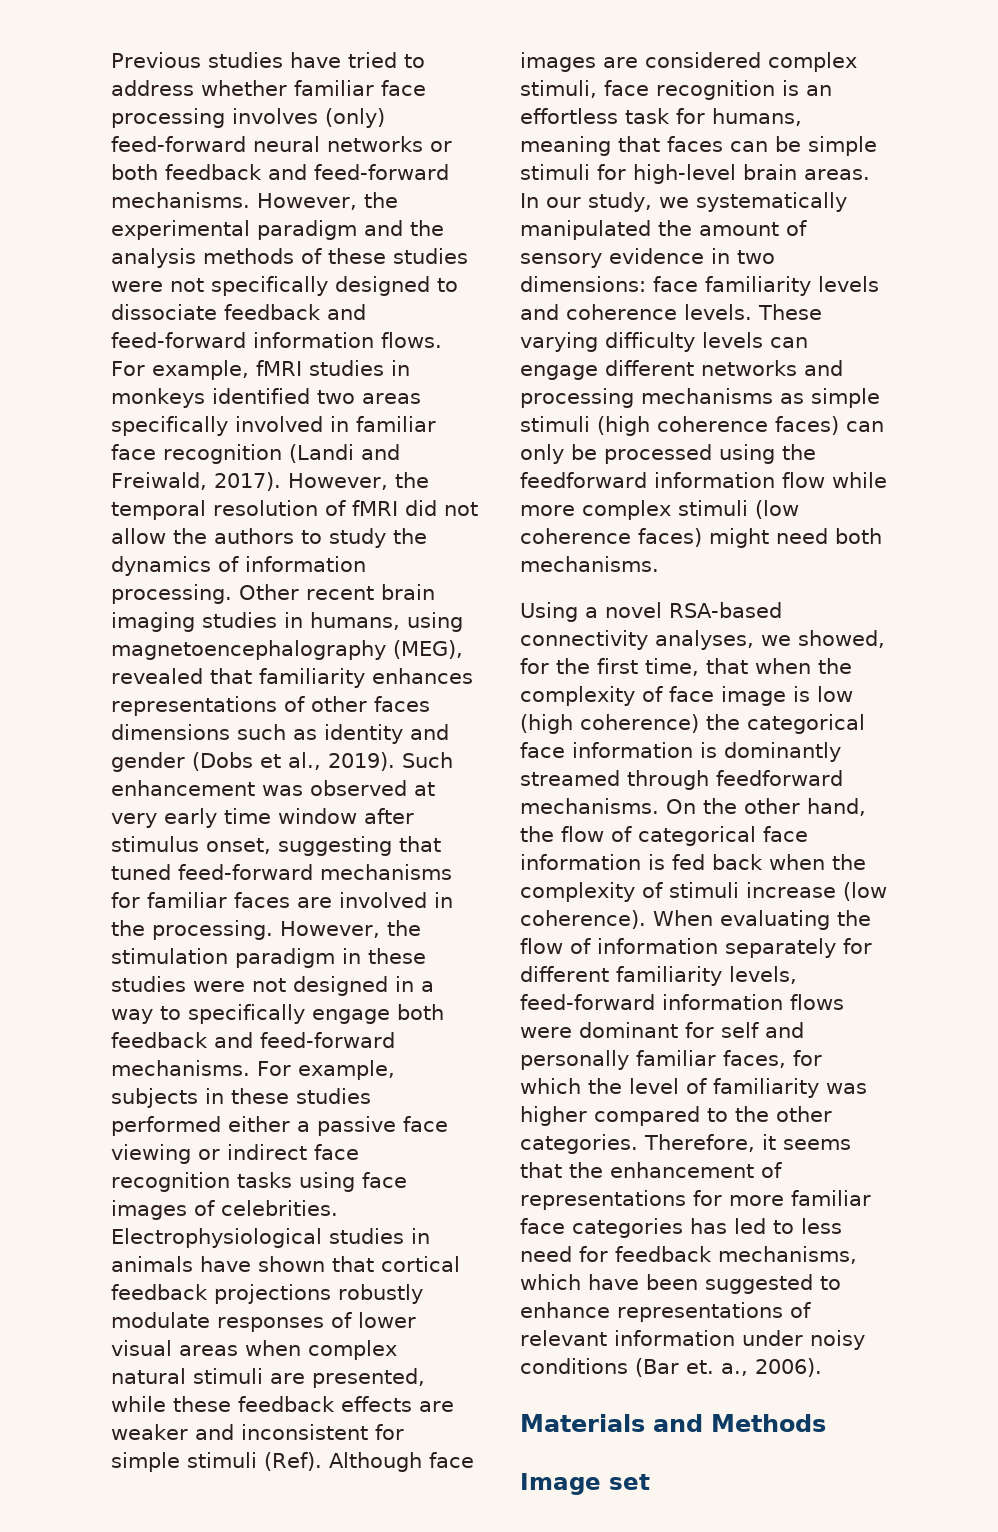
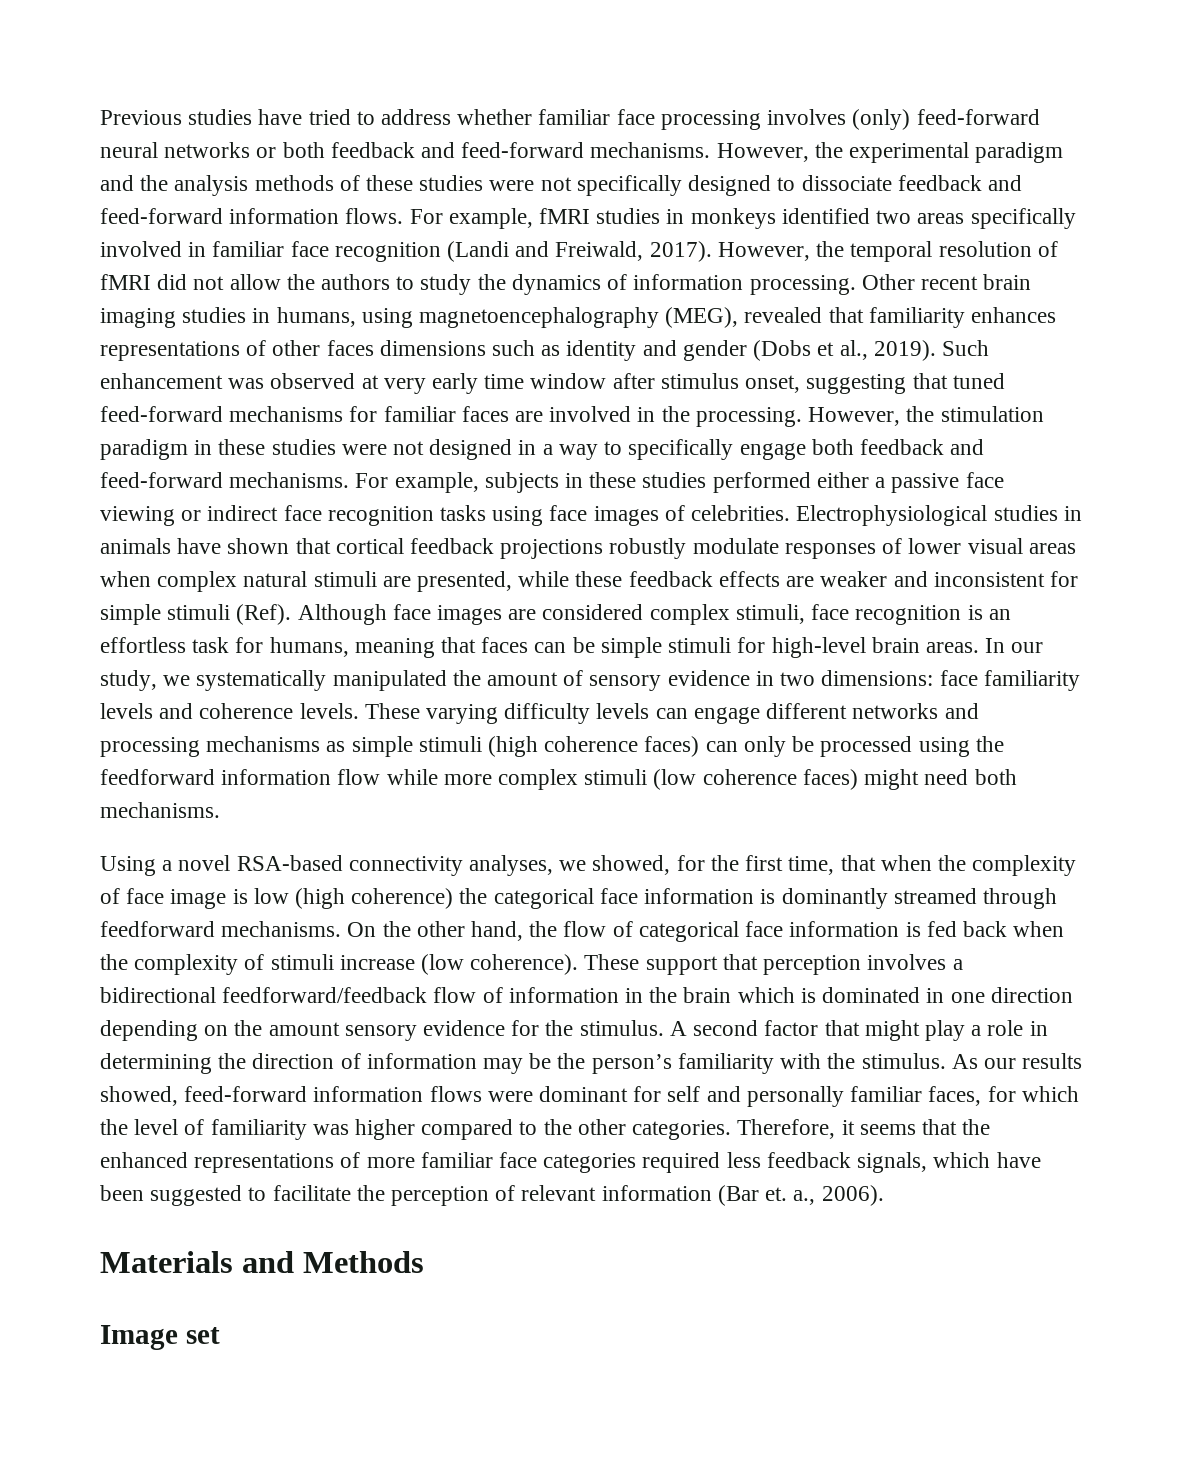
[653,910,871,930] [520,938,872,958] [520,966,797,986] When evaluating the flow of information separately for different familiarity levels, -> [584,954,963,975] [100,987,1073,1003] [100,1020,1048,1041] [100,1053,1083,1074] [100,1086,178,1106] These support that perception involves a bidirectional feedforward/feedback flow of information in the brain which is dominated in one direction depending on the amount sensory evidence for the stimulus. A second factor that might play a role in determining the direction of information may be the person’s familiarity with the stimulus. As our results showed,
[610,1162,782,1178] [520,1190,871,1210] [520,1218,842,1238] [520,1246,857,1264] enhancement of representations for more familiar face categories has led to less need for feedback mechanisms, -> [100,1152,928,1173] enhanced representations of more familiar face categories required less feedback signals,
[520,1302,811,1322] [520,1330,865,1350] [520,1358,628,1374] enhance representations of relevant information under noisy conditions -> [272,1185,712,1206] facilitate the perception of relevant information

